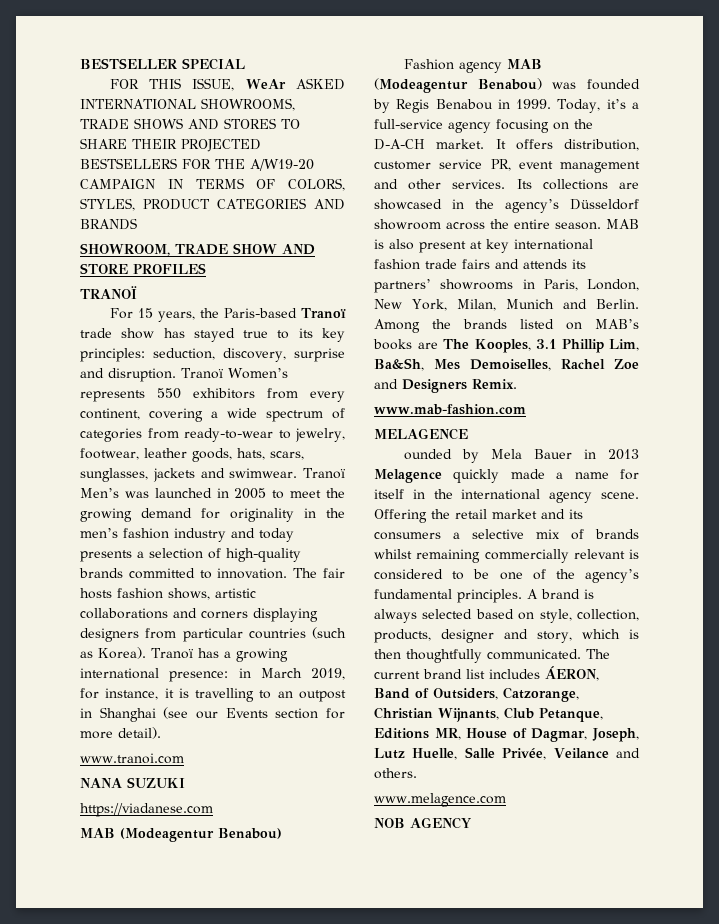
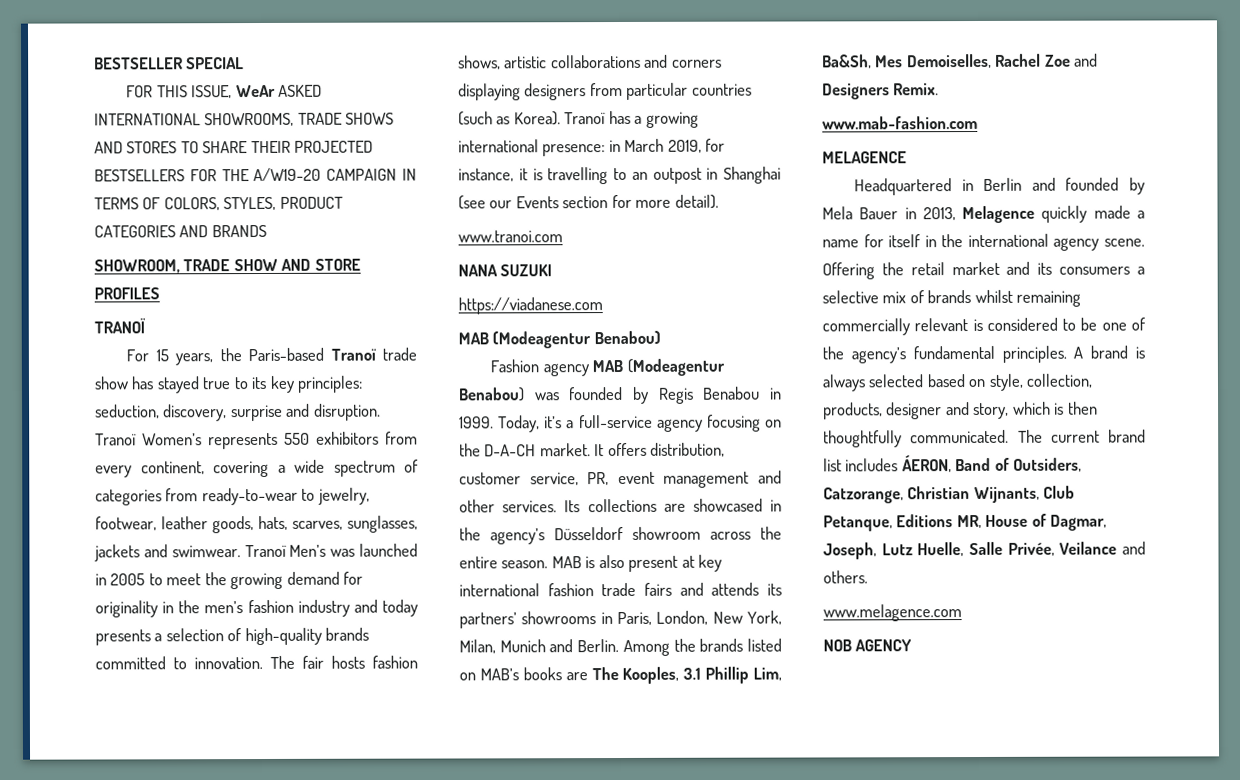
[270,451,304,460] scars, -> [292,520,343,530] scarves,
[439,159,483,169] service -> [529,472,579,486] service,
[403,449,452,460] ounded -> [854,177,1120,196] Headquartered in Berlin and founded
[608,449,639,460] 2013 -> [922,207,956,221] 2013,

